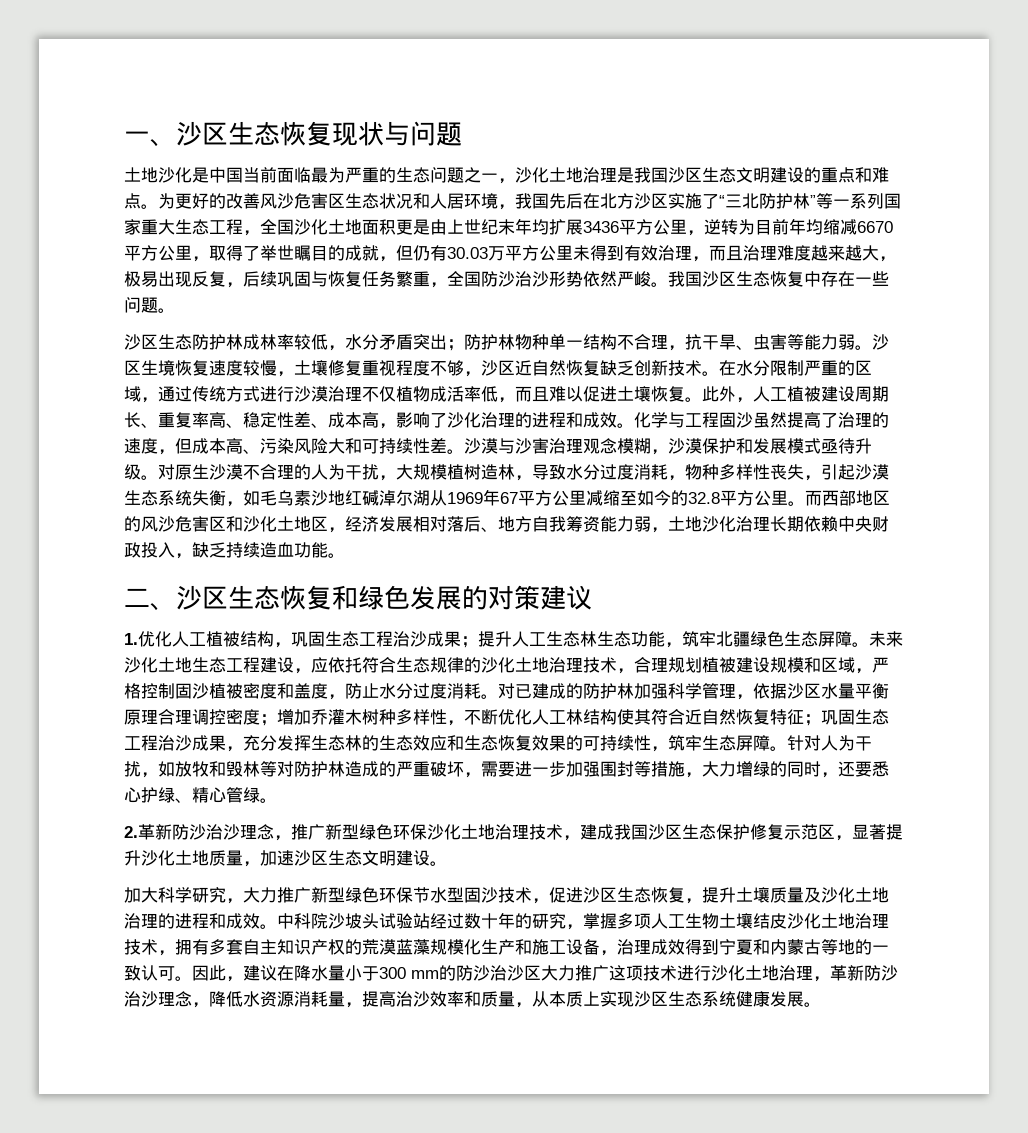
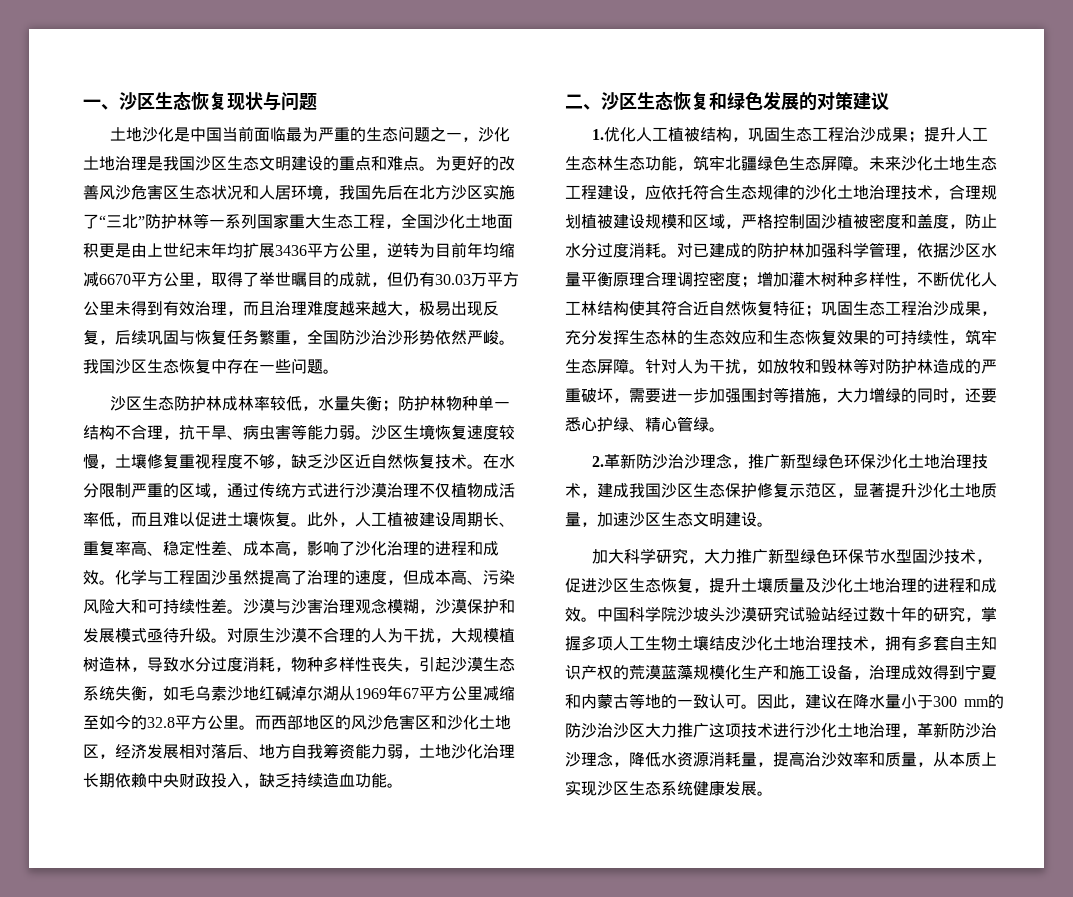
[759,193,816,209] 防护林” -> [138,214,193,229] ”防护林
[362,334,447,350] 分矛盾突出 -> [334,396,383,411] 量失衡
(753, 347) none -> [243,424,259,440] 病
(481, 374) none -> [291,454,323,469] 缺乏
[600,360,668,376] 缺乏创新 -> (435, 461) none
[311,709,328,725] 乔 -> (789, 279) none
[294,913,311,929] 科 -> [613,606,661,622] 国科学
(379, 921) none -> [725,606,789,622] 沙漠研究

